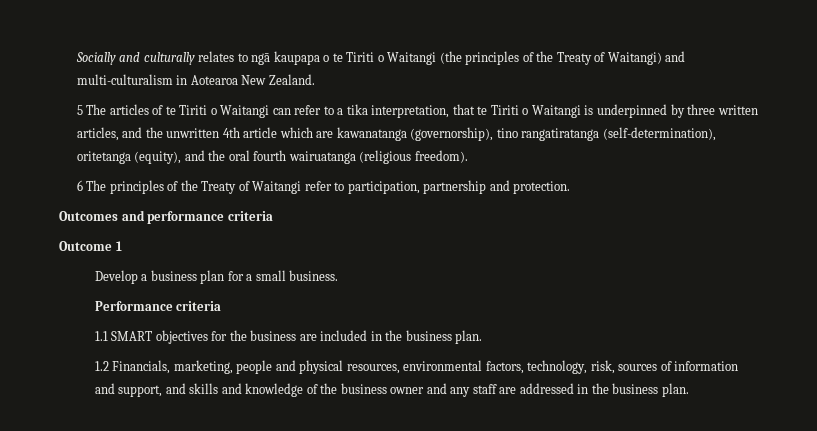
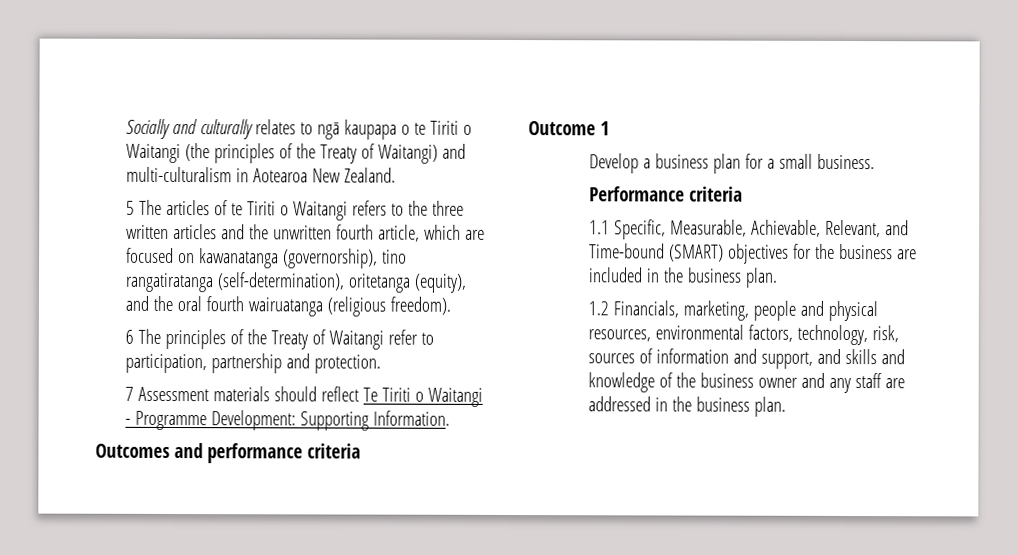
[272,104,685,118] can refer to a tika interpretation, that te Tiriti o Waitangi is underpinned by -> [352,200,429,216] refers to the
[76,127,119,141] articles, -> [173,224,218,240] articles
[222,127,334,138] 4th article which are -> [336,224,486,242] [126,247,196,264] fourth article, which are focused on
(571, 187) none -> [125,386,484,407] [125,410,451,431] // 7 Assessment materials should reflect Te Tiriti o Waitangi - Programme Development: Supporting Information.
[111,331,153,341] SMART -> [613,219,909,240] [588,243,724,262] Specific, Measurable, Achievable, Relevant, and Time-bound (SMART)

